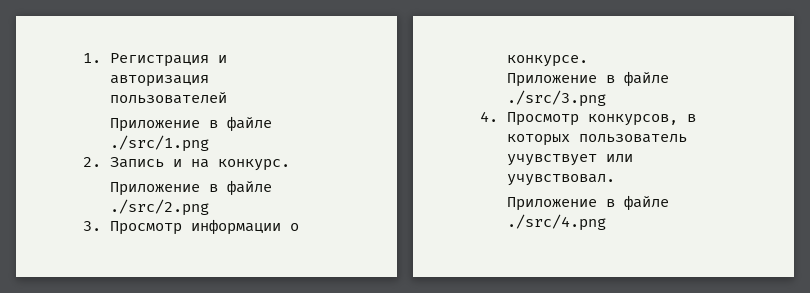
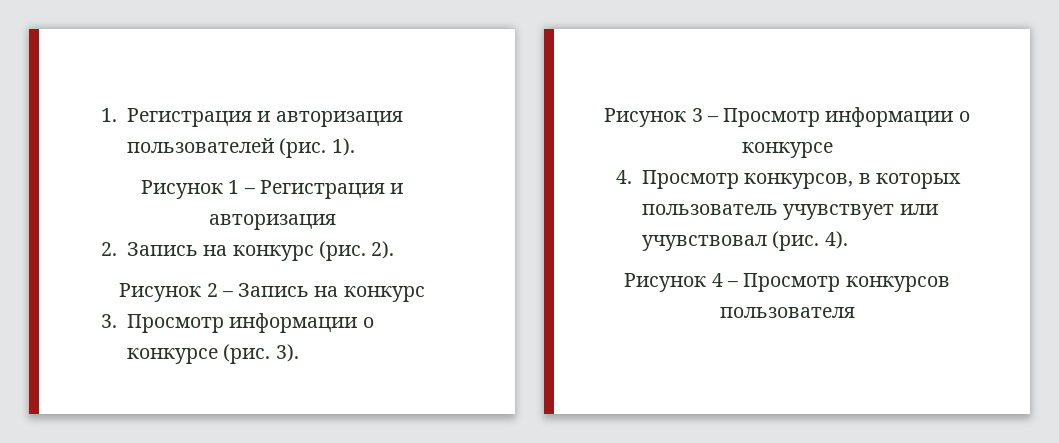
[109,116,272,132] [109,135,209,152] [83,157,290,171] [109,180,272,196] [109,199,209,216] [83,219,299,235] [506,55,588,67] [506,71,669,87] [506,90,606,107] // Приложение в файле ./src/1.png // 2. Запись и на конкурс. // Приложение в файле ./src/2.png // 3. Просмотр информации о конкурсе. // Приложение в файле ./src/3.png -> [279,138,355,158] [140,180,404,199] [208,214,336,230] [101,241,395,261] [119,283,425,302] [101,313,374,333] [127,344,299,364] [604,107,970,127] [741,142,833,158] (рис. 1). // Рисунок 1 – Регистрация и авторизация // 2. Запись на конкурс (рис. 2). // Рисунок 2 – Запись на конкурс // 3. Просмотр информации о конкурсе (рис. 3). // Рисунок 3 – Просмотр информации о конкурсе
[506,174,615,186] [506,195,669,211] [506,214,606,231] учувствовал. // Приложение в файле ./src/4.png -> [642,231,848,251] [624,273,950,292] [719,307,855,318] учувствовал (рис. 4). // Рисунок 4 – Просмотр конкурсов пользователя

